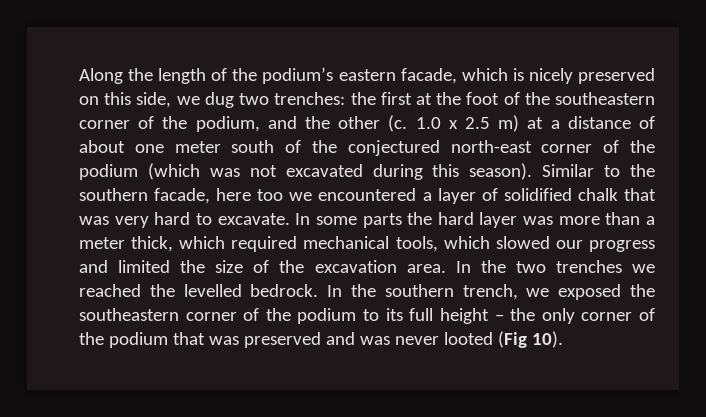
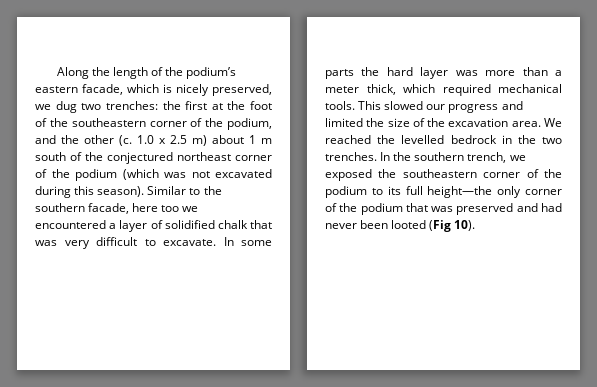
[577,68,655,84] [79,92,172,108] preserved on this side, -> [212,84,272,96] preserved,
[527,116,655,129] [79,140,221,153] at a distance of about one meter -> [212,135,272,144] about 1 m
[450,140,532,153] north-east -> [177,152,231,161] northeast
[154,212,191,225] hard -> [96,237,137,246] difficult
[395,236,490,252] tools, which -> [325,101,382,110] tools. This
[455,260,655,273] [79,284,319,297] In the two trenches we reached the levelled bedrock. -> [544,118,562,127] [325,135,562,144] [325,152,377,161] We reached the levelled bedrock in the two trenches.
[439,308,536,324] height – the -> [427,186,493,198] height—the
[359,336,439,345] was never -> [541,203,562,212] [325,220,389,229] had never been

